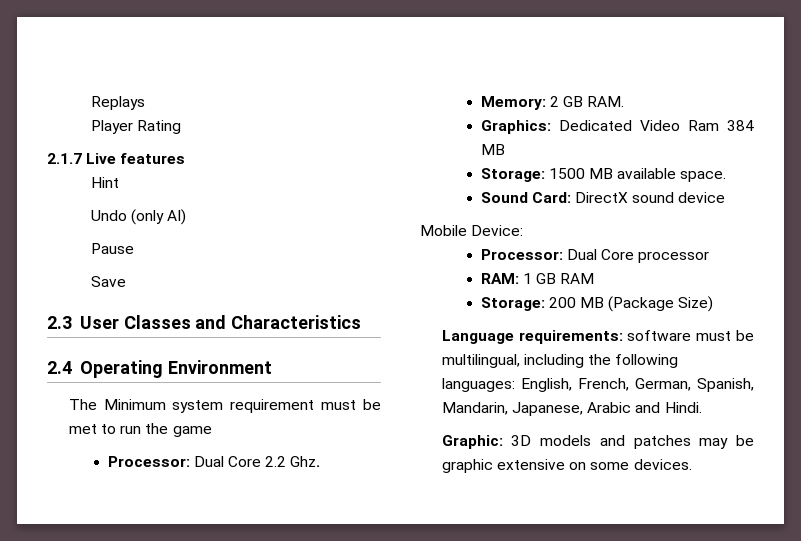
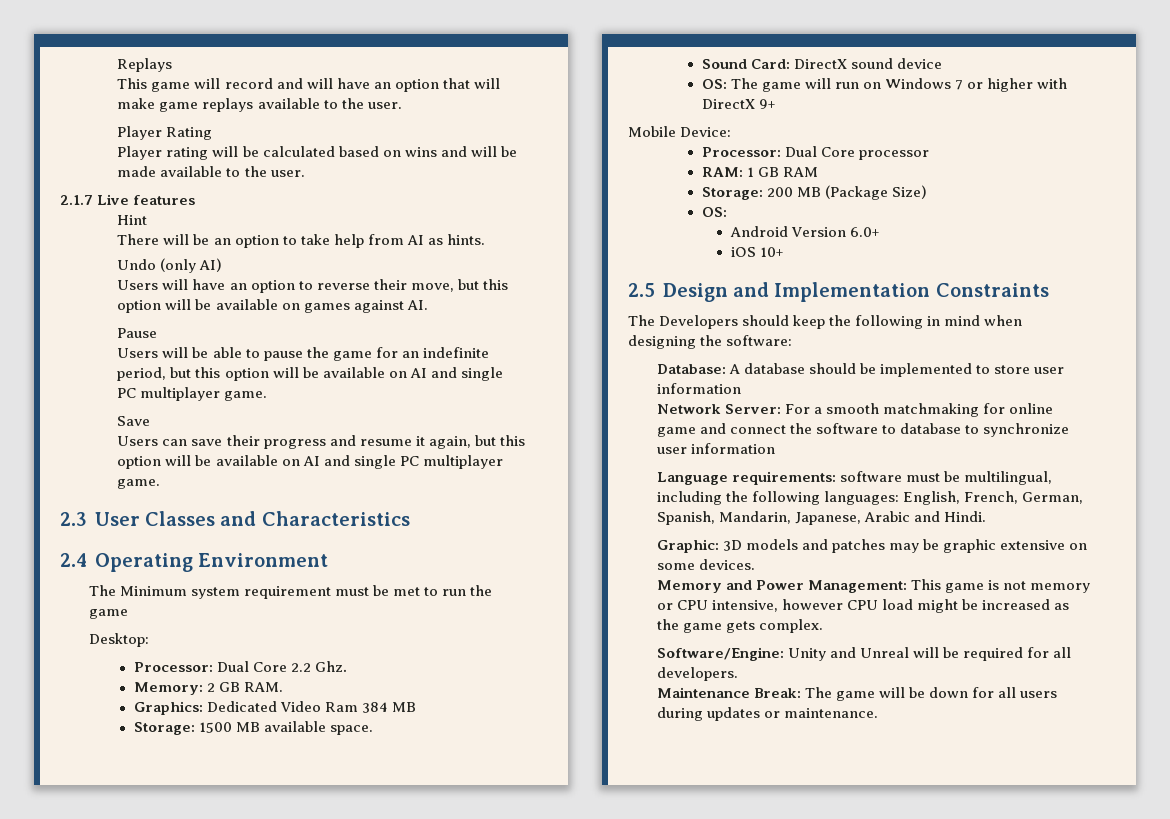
[90,120,181,134] [47,153,186,164] [90,177,119,188] [90,209,186,225] [90,243,134,254] [90,276,126,287] Player Rating // 2.1.7 Live features // Hint // Undo (only AI) // Pause // Save -> [117,78,500,92] [117,98,402,112] [117,126,213,140] [117,146,517,160] [117,166,305,177] [60,194,196,205] [117,215,148,225] [117,234,485,248] [117,258,223,273] [117,279,508,293] [117,299,428,313] [117,328,158,338] [117,347,489,361] [117,367,503,381] [117,387,268,401] [117,416,151,426] [117,435,525,449] [117,455,503,469] [117,479,161,489] This game will record and will have an option that will make game replays available to the user. // Player Rating // Player rating will be calculated based on wins and will be made available to the user. // 2.1.7 Live features // Hint // There will be an option to take help from AI as hints. // Undo (only AI) // Users will have an option to reverse their move, but this option will be available on games against AI. // Pause // Users will be able to pause the game for an indefinite period, but this option will be available on AI and single PC multiplayer game. // Save // Users can save their progress and resume it again, but this option will be available on AI and single PC multiplayer game.
(212, 431) none -> [88,633,149,647] // Desktop:
(726, 197) none -> [701,78,1068,92] [701,99,776,109] // OS: The game will run on Windows 7 or higher with DirectX 9+
(714, 304) none -> [701,207,727,217] [729,226,880,237] [730,247,784,257] [628,282,1049,302] [628,315,1023,329] [628,335,793,349] [656,363,1065,377] [656,383,741,394] [656,403,1054,417] [656,423,1070,437] [656,443,775,454] // OS: // Android Version 6.0+ // iOS 10+ // 2.5 Design and Implementation Constraints // The Developers should keep the following in mind when designing the software: // Database: A database should be implemented to store user information // Network Server: For a smooth matchmaking for online game and connect the software to database to synchronize user information
(692, 464) none -> [656,579,1091,593] [656,599,1070,613] [656,619,823,633] [656,647,1072,661] [656,667,738,681] [656,687,1058,701] [656,707,878,721] // Memory and Power Management: This game is not memory or CPU intensive, however CPU load might be increased as the game gets complex. // Software/Engine: Unity and Unreal will be required for all developers. // Maintenance Break: The game will be down for all users during updates or maintenance.

